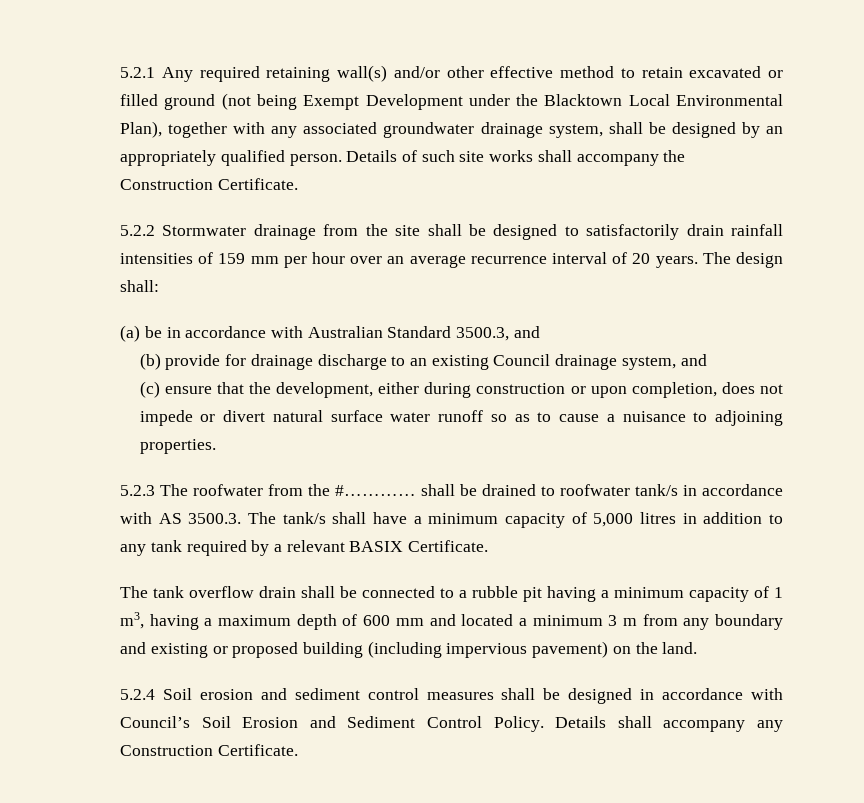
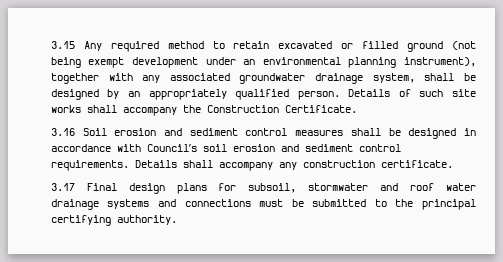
[120,67,156,78] 5.2.1 -> [50,41,75,49] 3.15
[266,65,554,82] retaining wall(s) and/or other effective -> (159, 46) none
[303,94,783,110] [120,121,163,138] Exempt Development under the Blacktown Local Environmental Plan), -> [88,57,476,68] exempt development under an environmental planning instrument),
[120,224,783,240] [120,252,783,268] [120,280,160,292] [120,325,540,342] [139,353,707,370] [139,381,783,398] [139,410,784,426] [139,439,216,454] [120,484,783,496] [120,512,783,528] [120,540,489,556] [120,586,783,602] [120,612,783,630] [120,641,698,658] [120,689,156,700] 5.2.2 Stormwater drainage from the site shall be designed to satisfactorily drain rainfall intensities of 159 mm per hour over an average recurrence interval of 20 years. The design shall: // (a) be in accordance with Australian Standard 3500.3, and // (b) provide for drainage discharge to an existing Council drainage system, and // (c) ensure that the development, either during construction or upon completion, does not impede or divert natural surface water runoff so as to cause a nuisance to adjoining properties. // 5.2.3 The roofwater from the #………… shall be drained to roofwater tank/s in accordance with AS 3500.3. The tank/s shall have a minimum capacity of 5,000 litres in addition to any tank required by a relevant BASIX Certificate. // The tank overflow drain shall be connected to a rubble pit having a minimum capacity of 1 m3, having a maximum depth of 600 mm and located a minimum 3 m from any boundary and existing or proposed building (including impervious pavement) on the land. // 5.2.4 -> [50,128,75,136] 3.16
[201,716,784,732] [120,744,298,756] Soil Erosion and Sediment Control Policy. Details shall accompany any Construction Certificate. -> [202,144,401,152] [50,160,453,171] [50,183,476,194] [50,199,476,210] [50,215,177,226] soil erosion and sediment control requirements. Details shall accompany any construction certificate. // 3.17 Final design plans for subsoil, stormwater and roof water drainage systems and connections must be submitted to the principal certifying authority.

